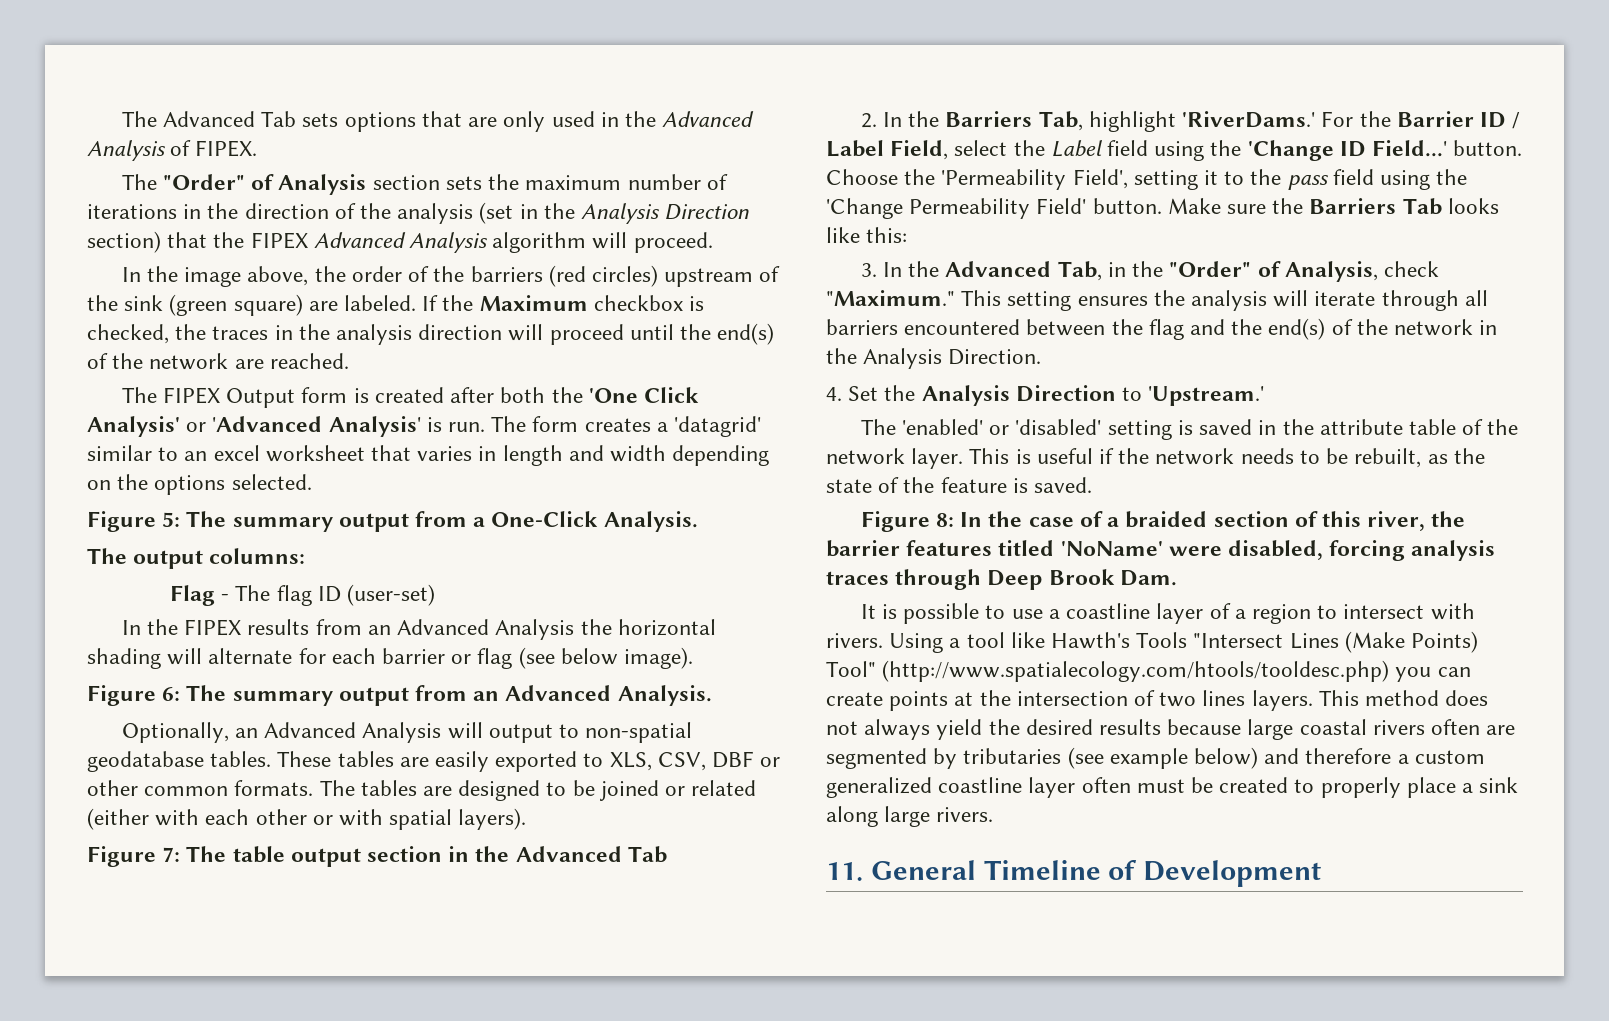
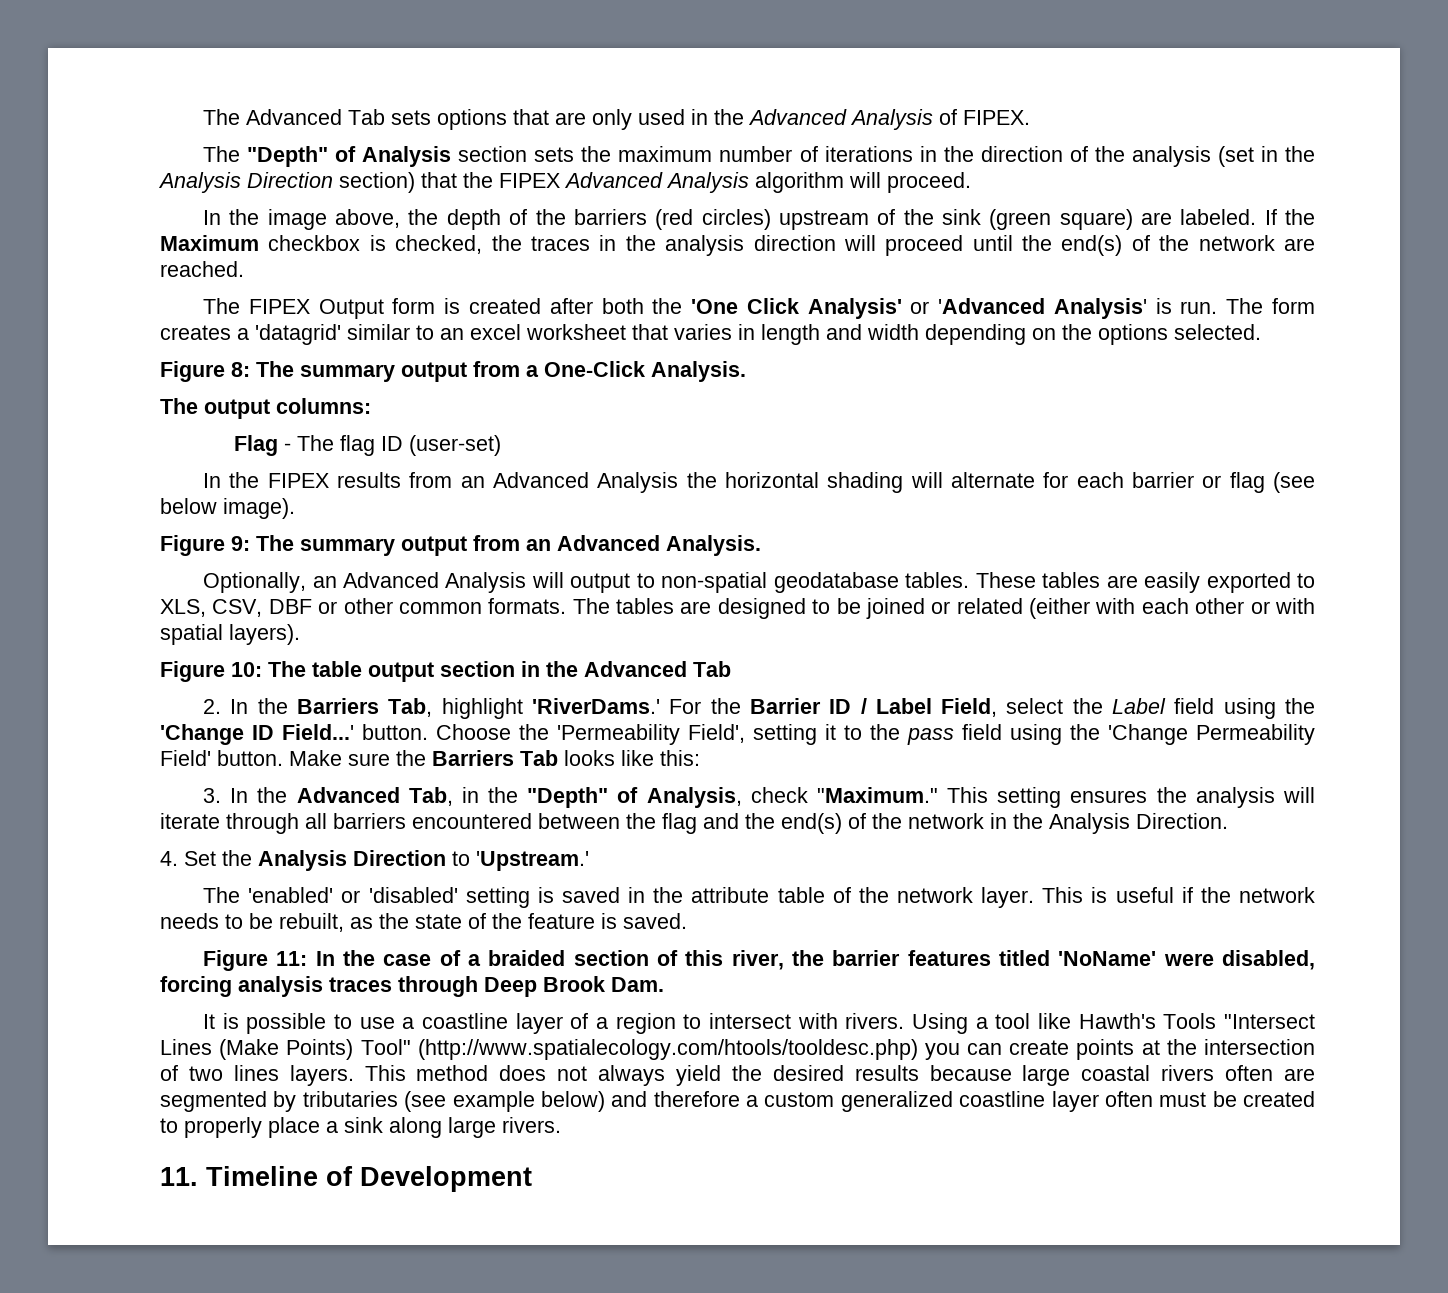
[163,174,246,190] "Order" -> [247,146,329,167] "Depth"
[351,266,402,282] order -> [446,209,501,230] depth
[162,512,181,527] 5: -> [231,362,250,377] 8:
[162,687,181,701] 6: -> [231,536,250,551] 9:
[162,847,181,862] 7: -> [231,662,262,677] 10:
[1169,261,1252,277] "Order" -> [527,787,609,808] "Depth"
[936,513,955,527] 8: -> [276,951,308,966] 11:
[870,860,976,880] General -> (198, 1176) none

